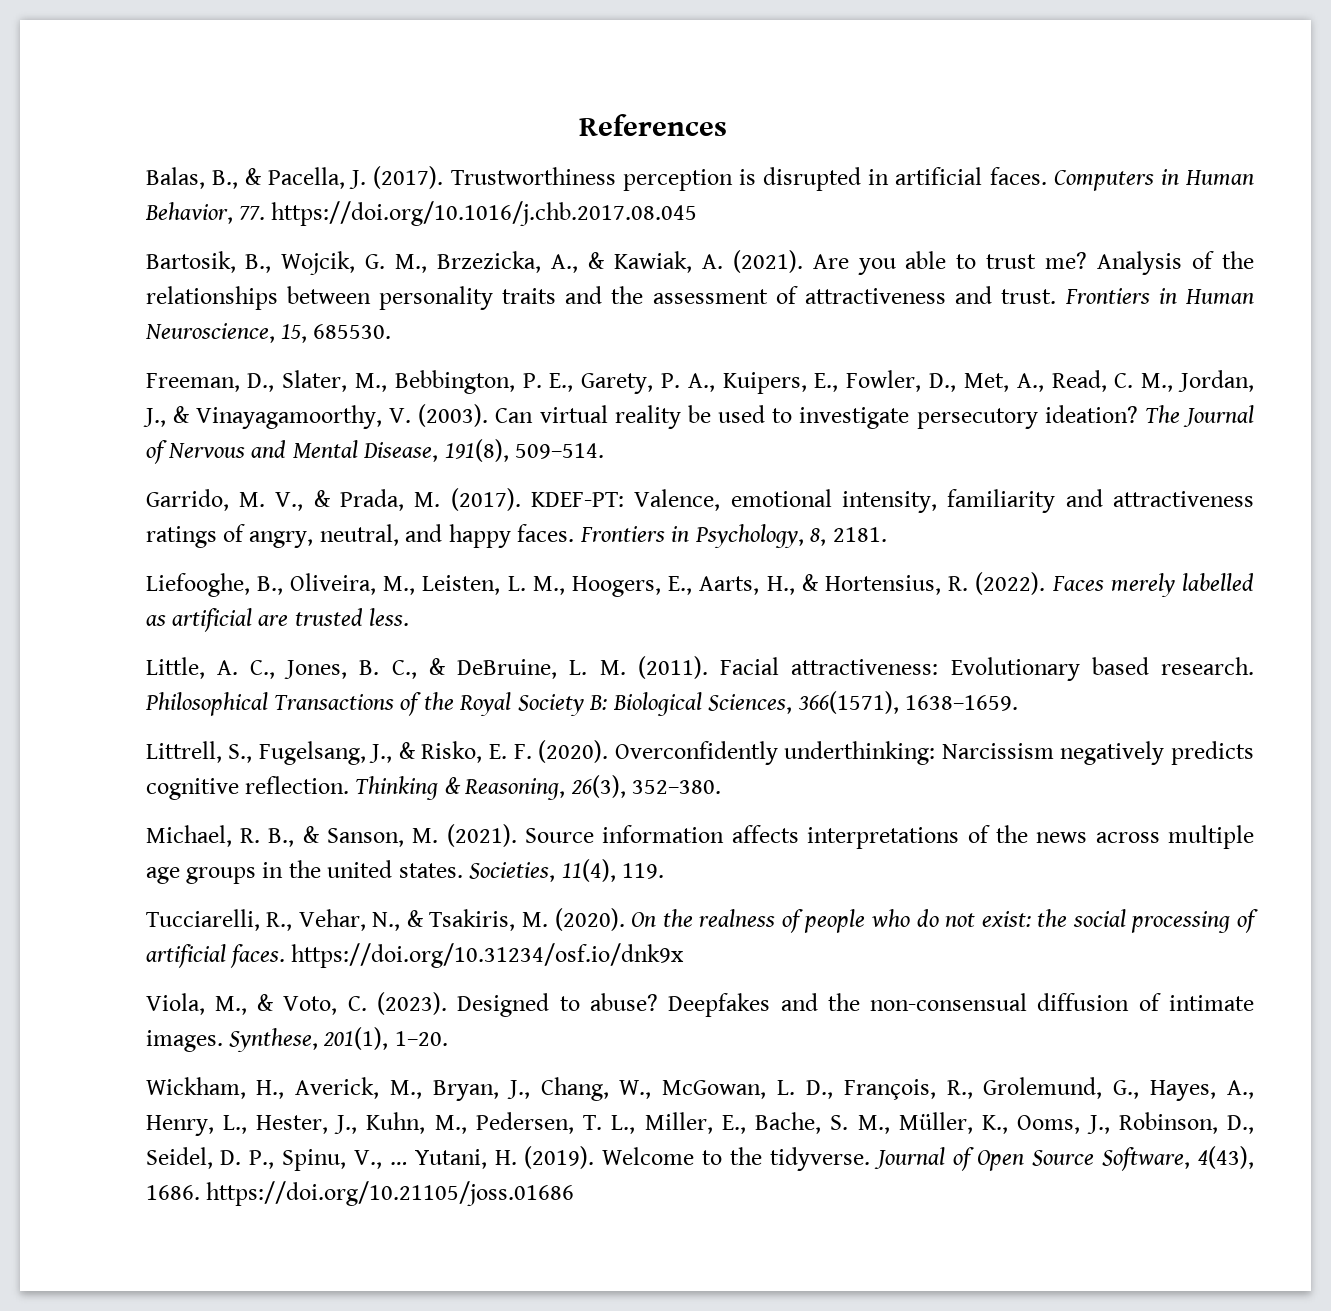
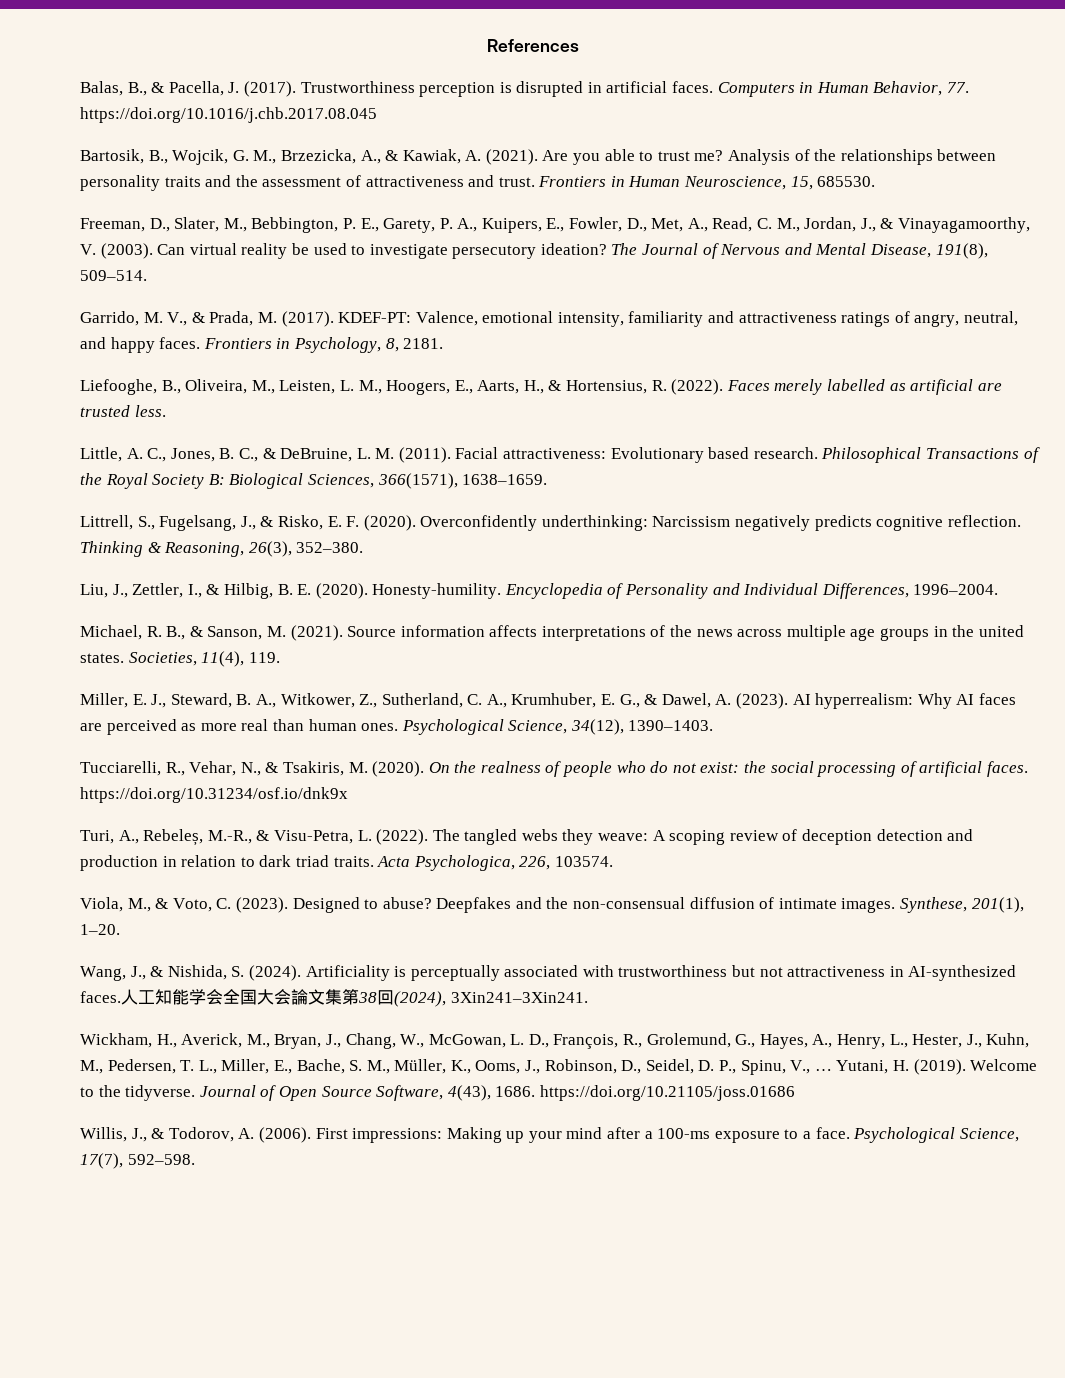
(722, 787) none -> [79,583,999,599] // Liu, J., Zettler, I., & Hilbig, B. E. (2020). Honesty-humility. Encyclopedia of Personality and Individual Differences, 1996–2004.
(665, 871) none -> [79,693,1016,709] [79,719,714,735] // Miller, E. J., Steward, B. A., Witkower, Z., Sutherland, C. A., Krumhuber, E. G., & Dawel, A. (2023). AI hyperrealism: Why AI faces are perceived as more real than human ones. Psychological Science, 34(12), 1390–1403.
(685, 955) none -> [79,829,974,846] [79,855,613,871] // Turi, A., Rebeleș, M.-R., & Visu-Petra, L. (2022). The tangled webs they weave: A scoping review of deception detection and production in relation to dark triad traits. Acta Psychologica, 226, 103574.
(448, 1038) none -> [79,965,1017,981] [79,989,588,1007] // Wang, J., & Nishida, S. (2024). Artificiality is perceptually associated with trustworthiness but not attractiveness in AI-synthesized faces.人工知能学会全国大会論文集第38回(2024), 3Xin241–3Xin241.
(575, 1193) none -> [79,1127,1019,1143] [79,1153,195,1169] // Willis, J., & Todorov, A. (2006). First impressions: Making up your mind after a 100-ms exposure to a face. Psychological Science, 17(7), 592–598.

